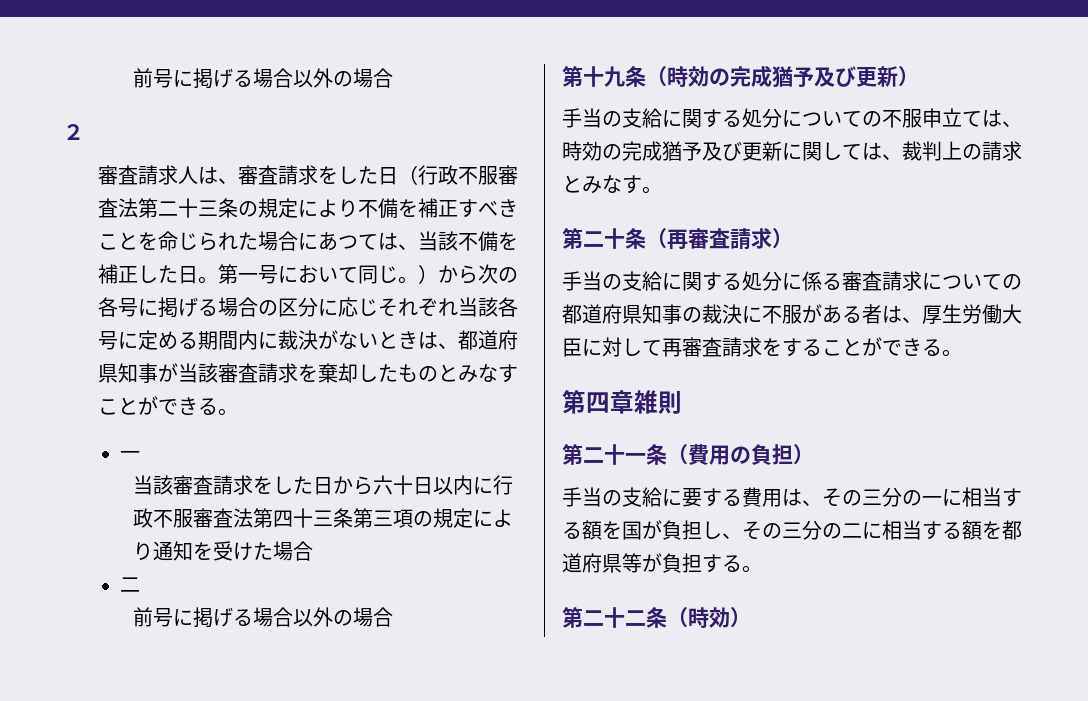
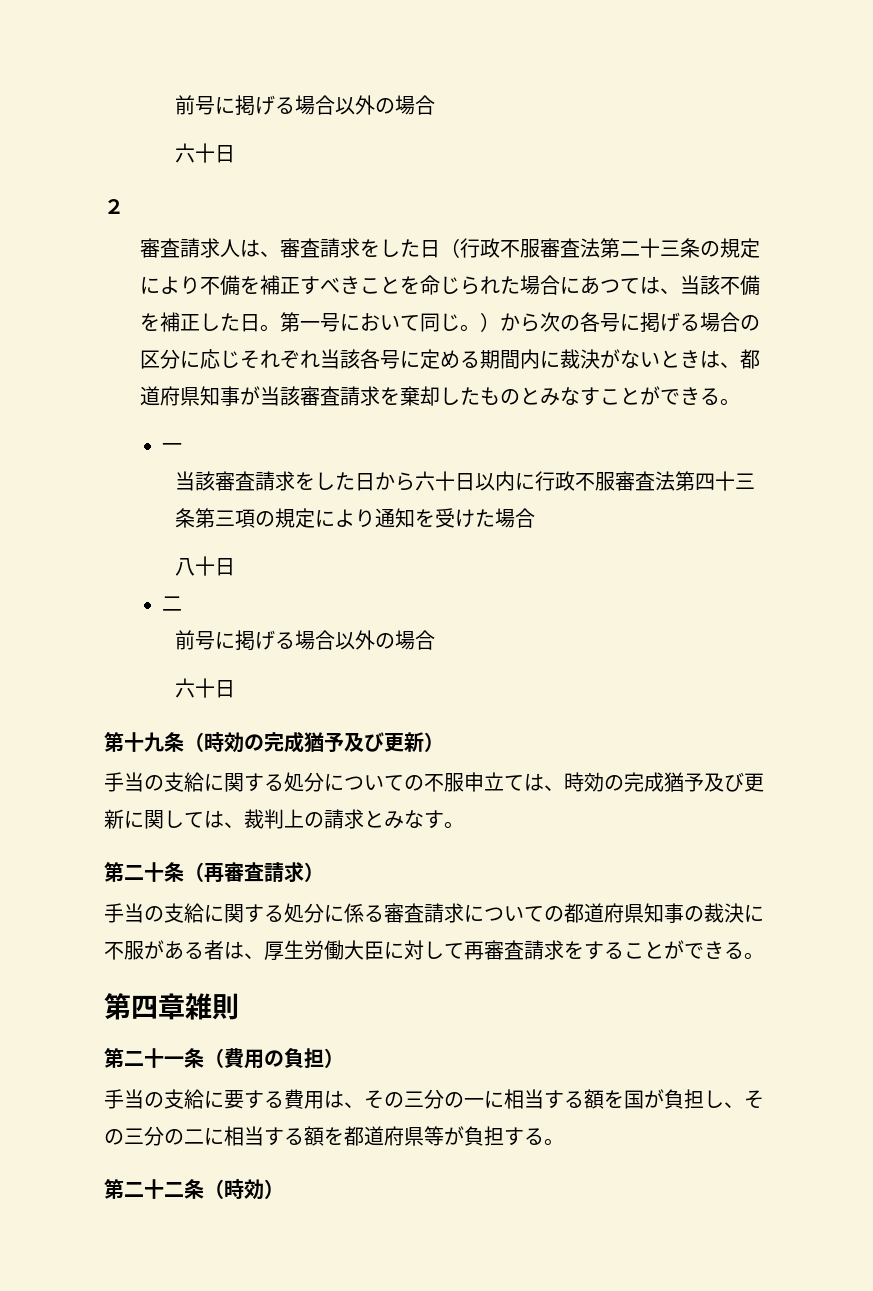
[132,68,393,89] 前号に掲げる場合以外の場合 -> [175,95,436,116] [175,143,236,163] 前号に掲げる場合以外の場合 // 六十日
(313, 551) none -> [175,556,236,576] // 八十日
(393, 617) none -> [175,678,236,698] // 六十日

